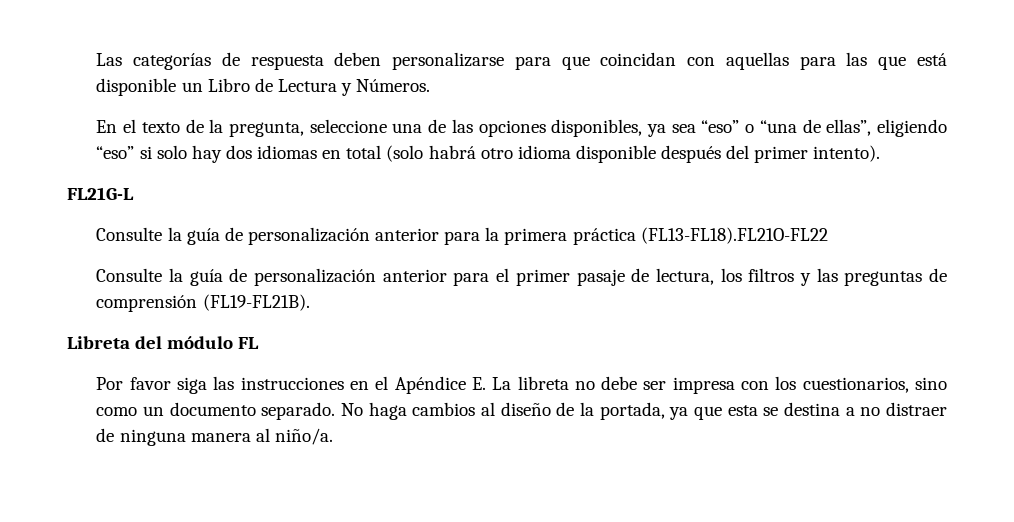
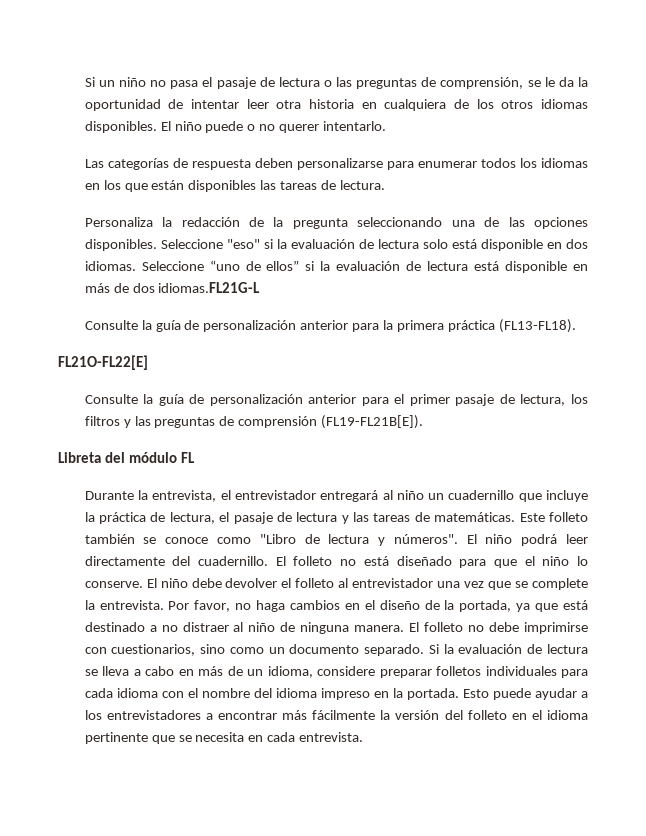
(96, 59) none -> [84,77,589,89] [84,99,589,111] [84,121,387,133] Si un niño no pasa el pasaje de lectura o las preguntas de comprensión, se le da la oportunidad de intentar leer otra historia en cualquiera de los otros idiomas disponibles. El niño puede o no querer intentarlo. //
[561,52,947,70] [96,78,431,96] [96,119,948,137] [96,145,881,163] [67,187,134,200] que coincidan con aquellas para las que está disponible un Libro de Lectura y Números. // En el texto de la pregunta, seleccione una de las opciones disponibles, ya sea “eso” o “una de ellas”, eligiendo “eso” si solo hay dos idiomas en total (solo habrá otro idioma disponible después del primer intento). // FL21G-L -> [417,158,589,168] [84,180,386,192] [84,217,589,229] [84,239,589,251] [84,260,589,273] [84,282,261,293] enumerar todos los idiomas en los que están disponibles las tareas de lectura. // Personaliza la redacción de la pregunta seleccionando una de las opciones disponibles. Seleccione "eso" si la evaluación de lectura solo está disponible en dos idiomas. Seleccione “uno de ellos” si la evaluación de lectura está disponible en más de dos idiomas.FL21G-L
[640,227,828,244] (FL13-FL18).FL21O-FL22 -> [498,319,576,333] [58,355,148,370] (FL13-FL18). // FL21O-FL22[E]
[202,294,310,311] (FL19-FL21B). -> [321,415,424,429] (FL19-FL21B[E]).
[96,376,797,394] Por favor siga las instrucciones en el Apéndice E. La libreta no debe ser impresa con los -> [84,490,588,502] [84,512,588,524] [84,534,589,546] [84,556,589,568] [84,578,588,590] [84,600,588,612] [84,622,588,634] [84,647,107,654] Durante la entrevista, el entrevistador entregará al niño un cuadernillo que incluye la práctica de lectura, el pasaje de lectura y las tareas de matemáticas. Este folleto también se conoce como "Libro de lectura y números". El niño podrá leer directamente del cuadernillo. El folleto no está diseñado para que el niño lo conserve. El niño debe devolver el folleto al entrevistador una vez que se complete la entrevista. Por favor, no haga cambios en el diseño de la portada, ya que está destinado a no distraer al niño de ninguna manera. El folleto no debe imprimirse con
[341,402,948,420] [96,428,333,446] No haga cambios al diseño de la portada, ya que esta se destina a no distraer de ninguna manera al niño/a. -> [428,644,588,654] [84,666,588,678] [84,688,588,700] [84,710,588,720] [84,732,364,744] Si la evaluación de lectura se lleva a cabo en más de un idioma, considere preparar folletos individuales para cada idioma con el nombre del idioma impreso en la portada. Esto puede ayudar a los entrevistadores a encontrar más fácilmente la versión del folleto en el idioma pertinente que se necesita en cada entrevista.

